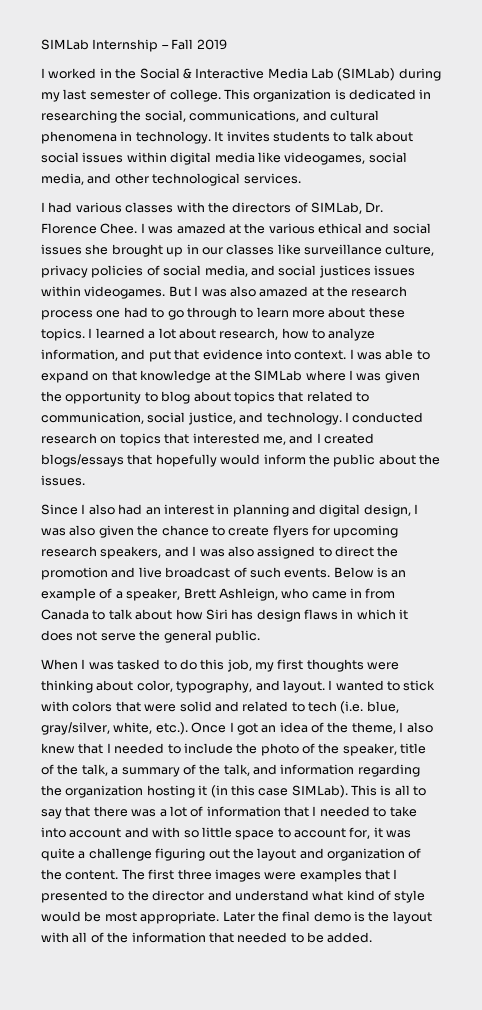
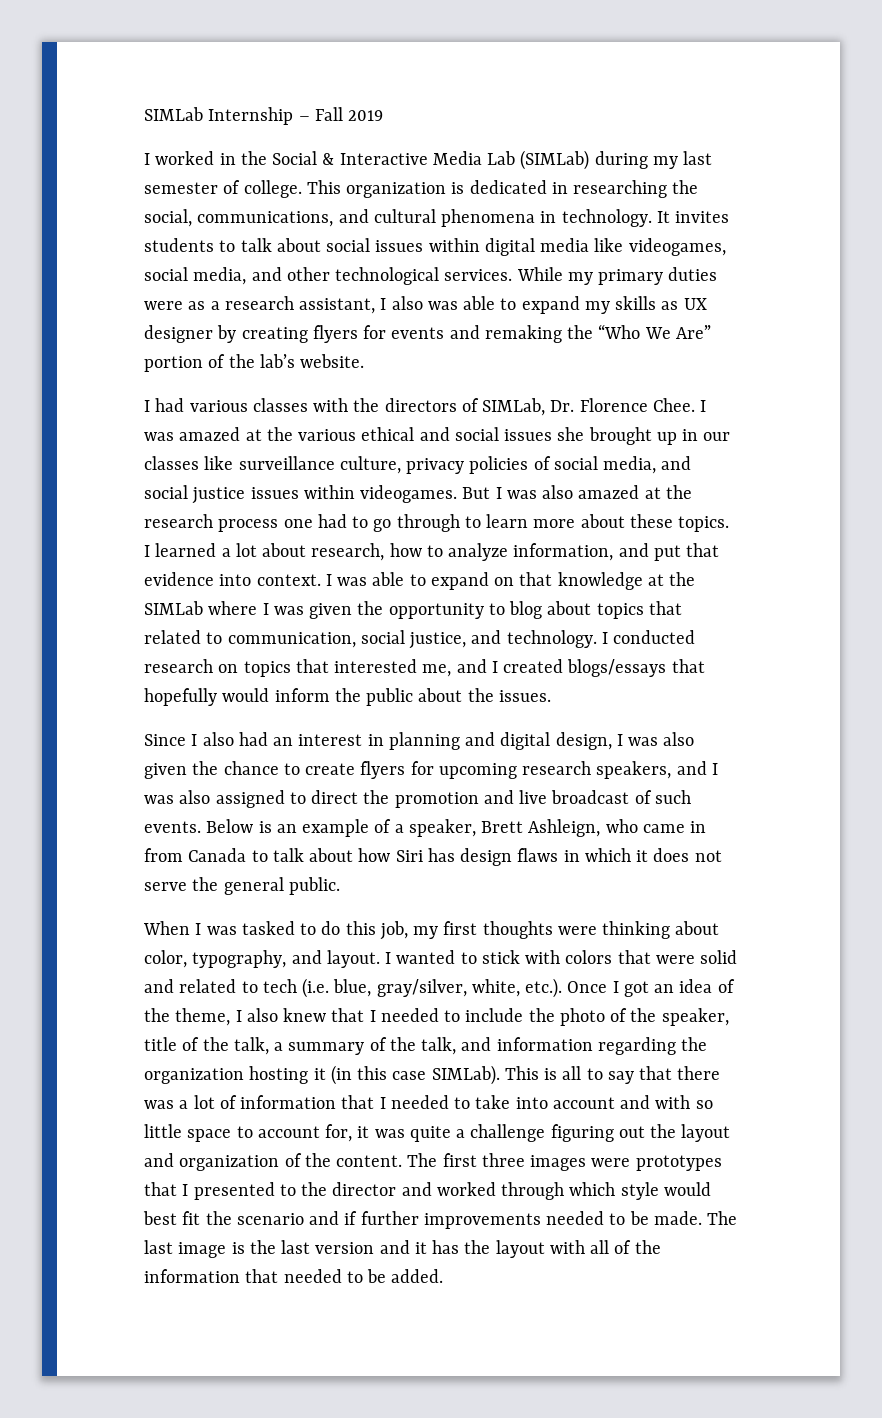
(301, 178) none -> [516,267,718,285] [144,296,707,314] [144,324,711,343] [144,354,365,372] While my primary duties were as a research assistant, I also was able to expand my skills as UX designer by creating flyers for events and remaking the “Who We Are” portion of the lab’s website.
[318,265,371,278] justices -> [192,487,246,504] justice
[299,869,362,882] examples -> [635,1155,722,1171] prototypes
[234,890,426,903] [41,911,365,924] understand what kind of style would be most appropriate. Later the final demo is -> [436,1182,711,1200] [143,1211,738,1229] [144,1240,460,1258] worked through which style would best fit the scenario and if further improvements needed to be made. The last image is the last version and it has

